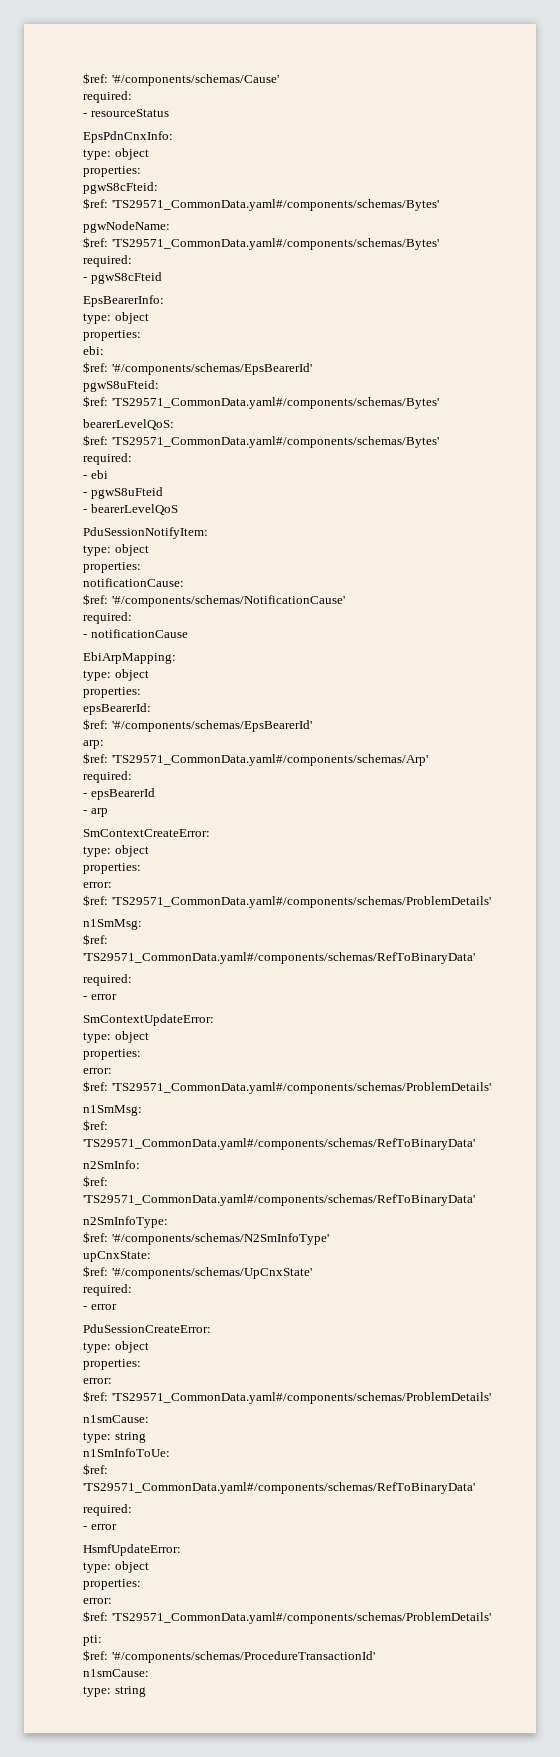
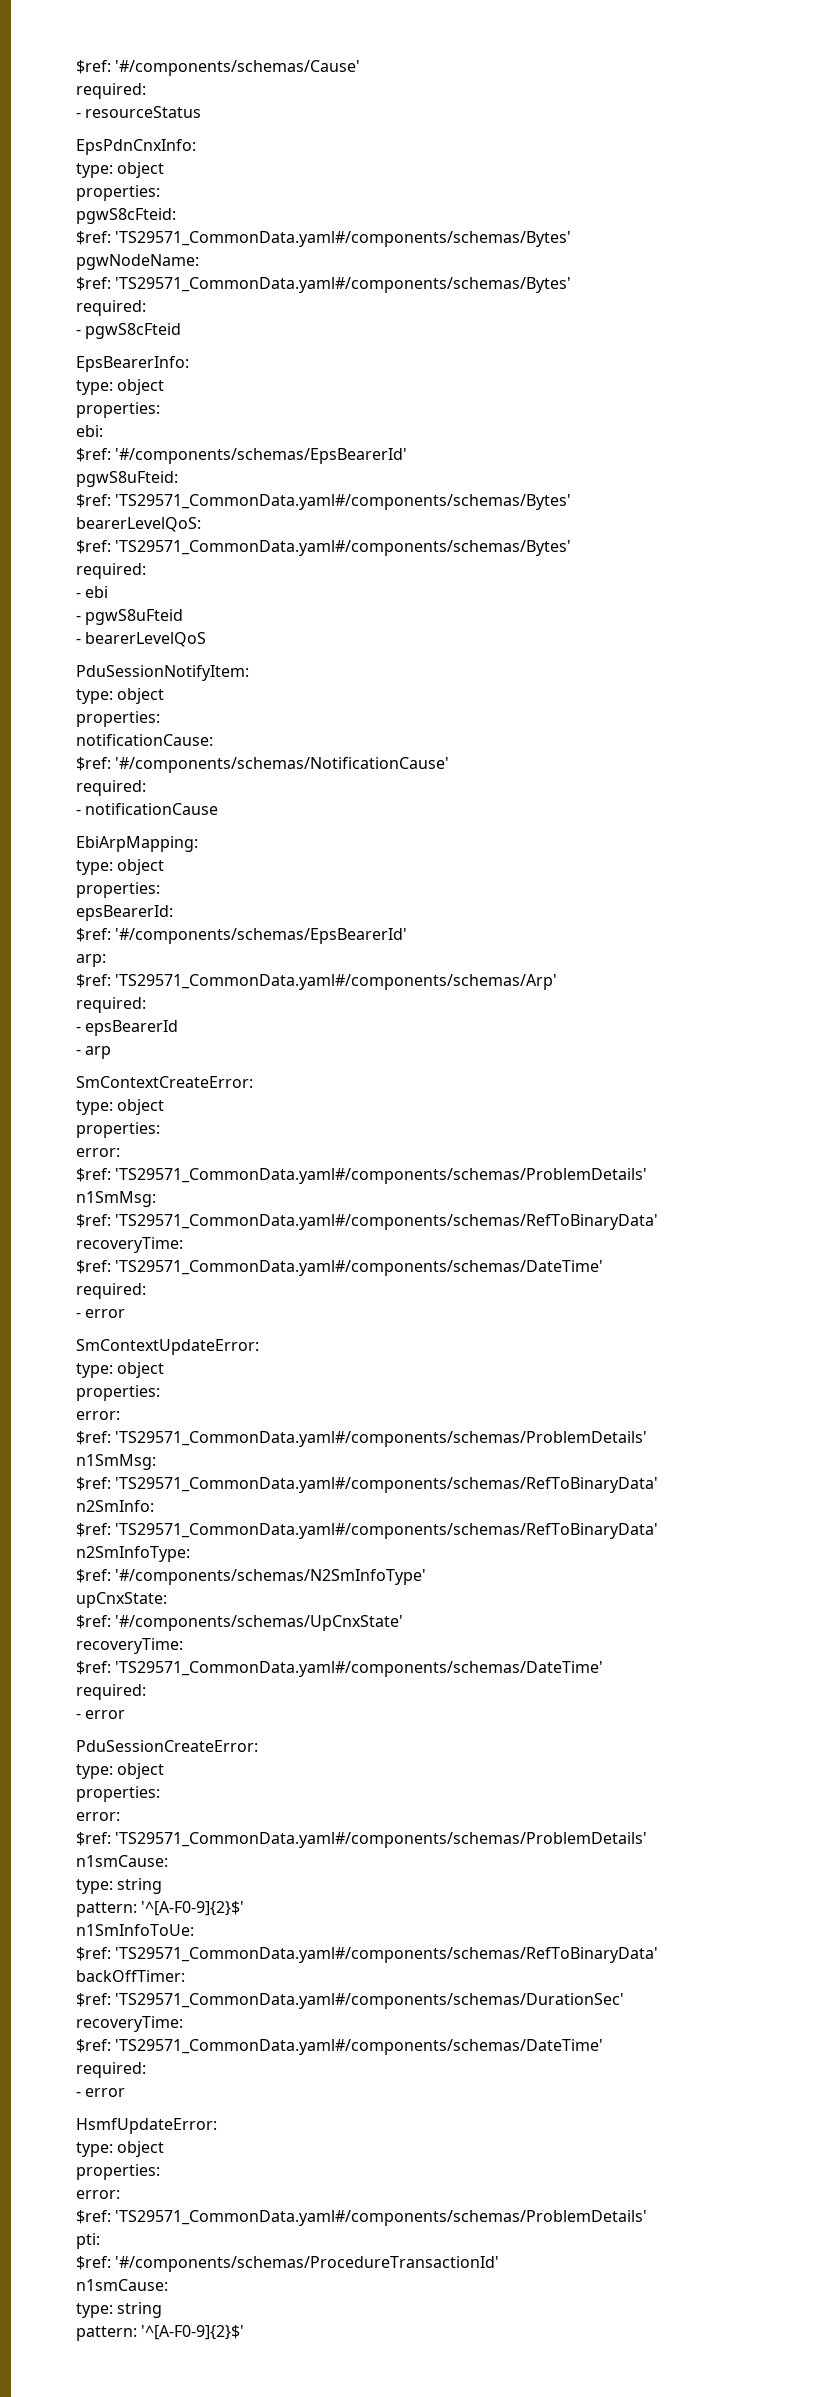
(475, 958) none -> [76,1237,183,1253] [76,1260,604,1276] // recoveryTime: // $ref: 'TS29571_CommonData.yaml#/components/schemas/DateTime'
(312, 1273) none -> [76,1638,183,1654] [76,1661,604,1677] // recoveryTime: // $ref: 'TS29571_CommonData.yaml#/components/schemas/DateTime'
(146, 1437) none -> [76,1901,245,1917] // pattern: '^[A-F0-9]{2}$'
(475, 1488) none -> [76,1970,185,1982] [76,1993,625,2009] [76,2016,183,2032] [76,2039,604,2055] // backOffTimer: // $ref: 'TS29571_CommonData.yaml#/components/schemas/DurationSec' // recoveryTime: // $ref: 'TS29571_CommonData.yaml#/components/schemas/DateTime'
(146, 1691) none -> [76,2325,245,2341] // pattern: '^[A-F0-9]{2}$'

